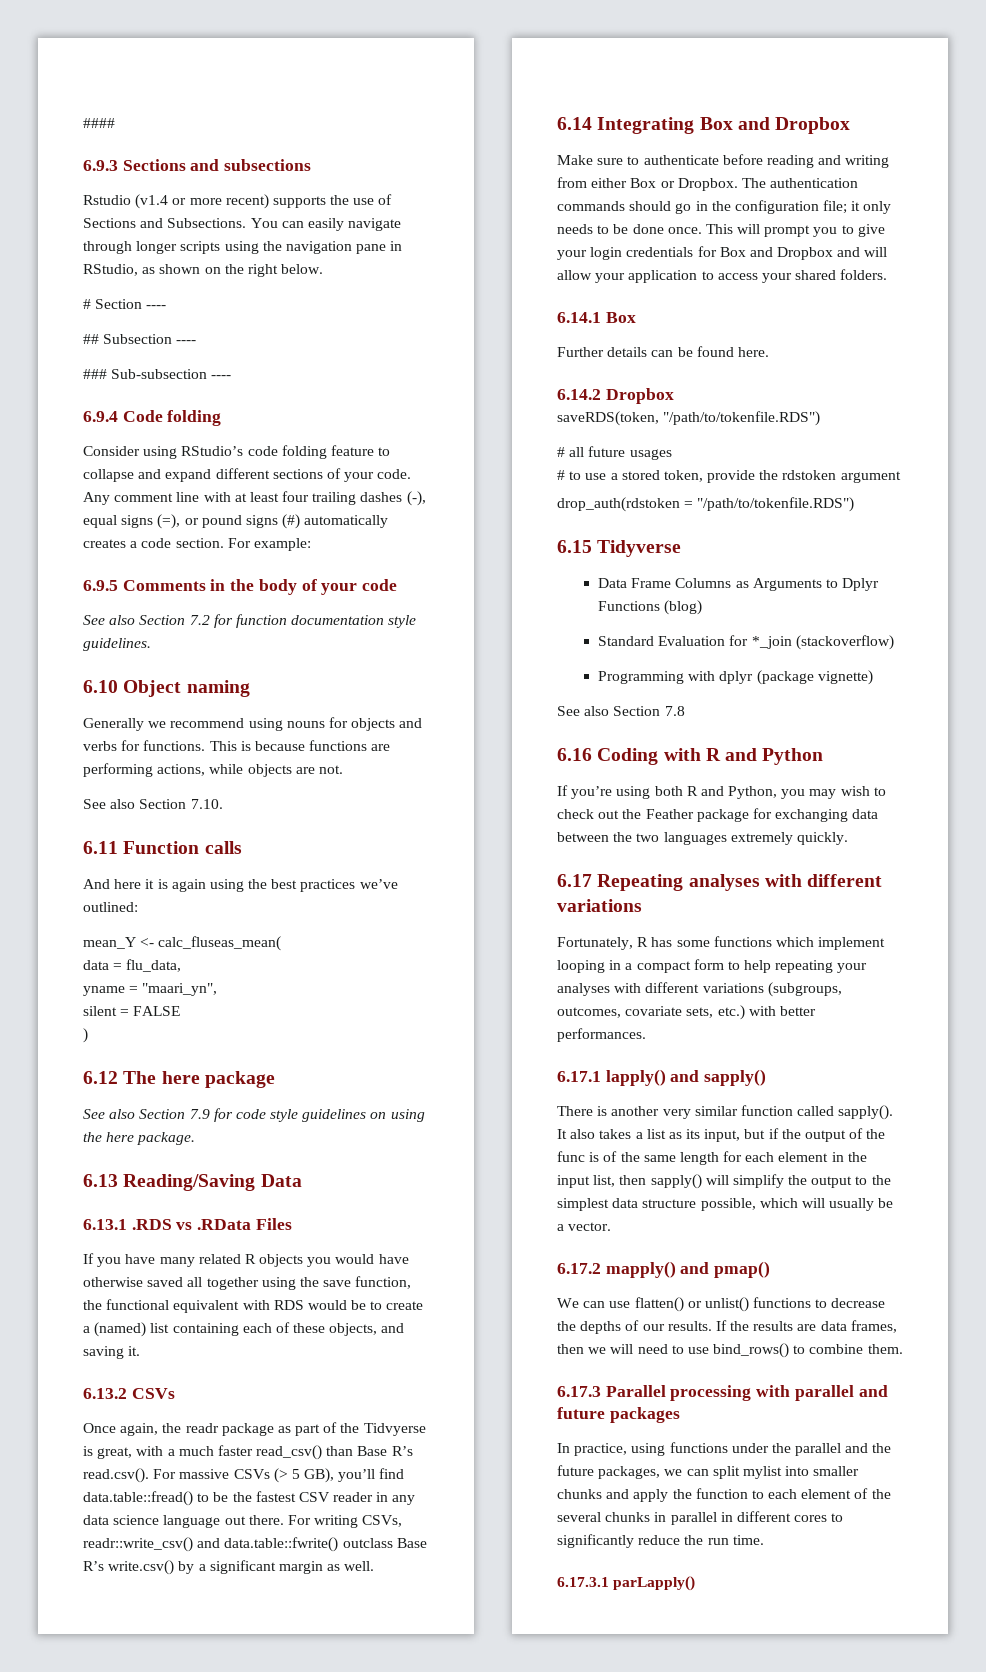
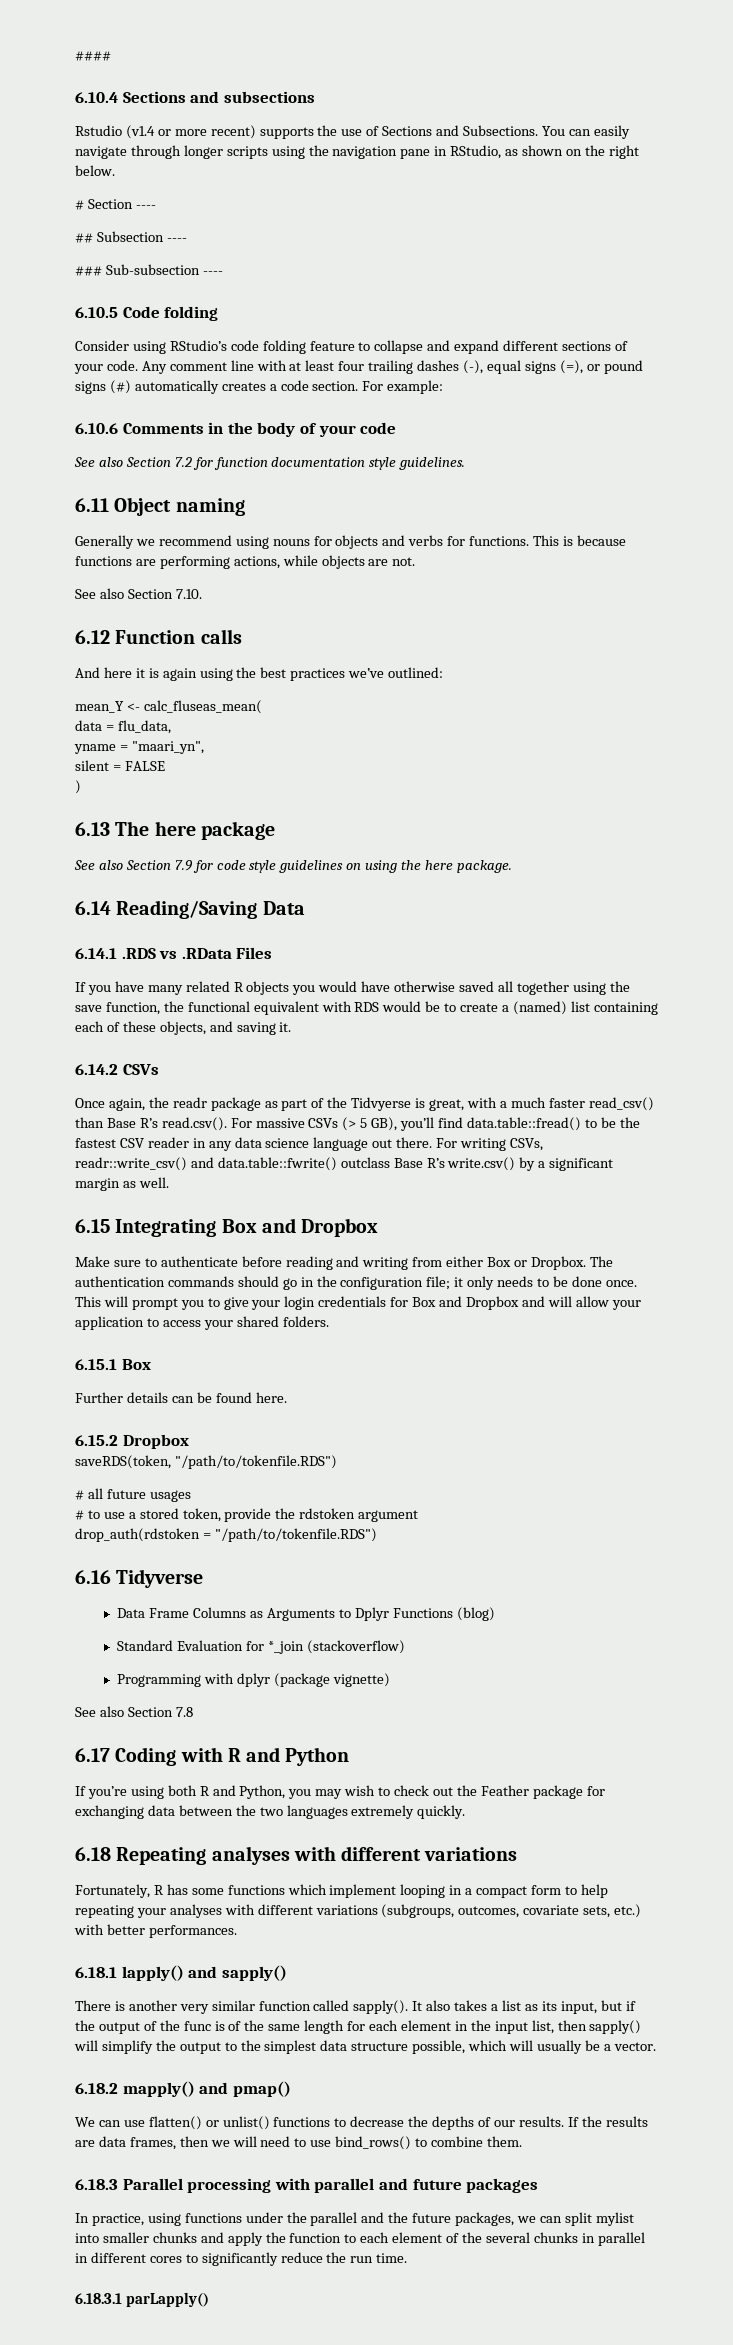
[83,160,118,171] 6.9.3 -> [75,92,118,103] 6.10.4
[83,411,118,422] 6.9.4 -> [75,307,118,318] 6.10.5
[83,580,118,591] 6.9.5 -> [75,423,118,434] 6.10.6
[83,680,118,693] 6.10 -> [75,498,109,512] 6.11
[83,841,118,854] 6.11 -> [75,630,110,644] 6.12
[83,1071,118,1084] 6.12 -> [75,822,110,836] 6.13
[83,1174,118,1187] 6.13 -> [75,901,111,915] 6.14
[83,1219,127,1230] 6.13.1 -> [75,948,117,959] 6.14.1
[83,1388,127,1399] 6.13.2 -> [75,1064,118,1075] 6.14.2
[557,117,592,130] 6.14 -> [75,1219,110,1233] 6.15
[557,312,601,323] 6.14.1 -> [75,1359,117,1370] 6.15.1
[557,389,601,400] 6.14.2 -> [75,1435,118,1446] 6.15.2
[557,540,592,553] 6.15 -> [75,1570,111,1584] 6.16
[557,748,592,761] 6.16 -> [75,1748,110,1762] 6.17
[557,874,592,887] 6.17 -> [75,1847,111,1861] 6.18
[557,1071,601,1082] 6.17.1 -> [75,1967,117,1978] 6.18.1
[557,1263,601,1274] 6.17.2 -> [75,2083,118,2094] 6.18.2
[557,1386,601,1397] 6.17.3 -> [75,2179,118,2190] 6.18.3
[557,1577,609,1587] 6.17.3.1 -> [75,2293,122,2304] 6.18.3.1

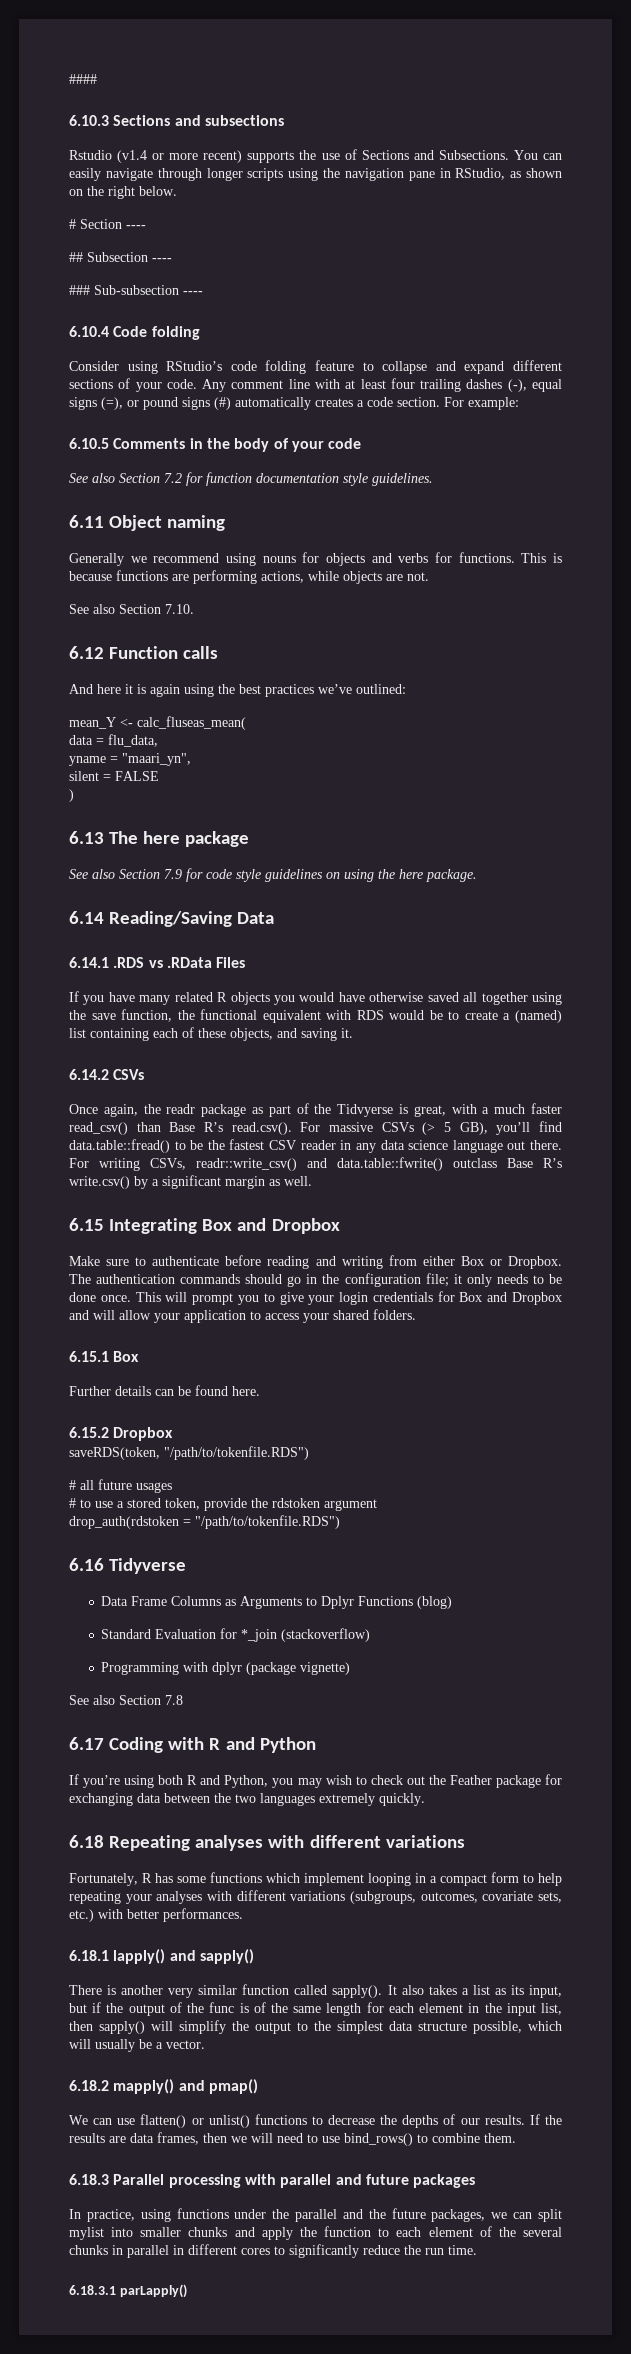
[75,92,118,103] 6.10.4 -> [69,115,109,126] 6.10.3
[75,307,118,318] 6.10.5 -> [69,326,109,337] 6.10.4
[75,423,118,434] 6.10.6 -> [69,438,109,449] 6.10.5

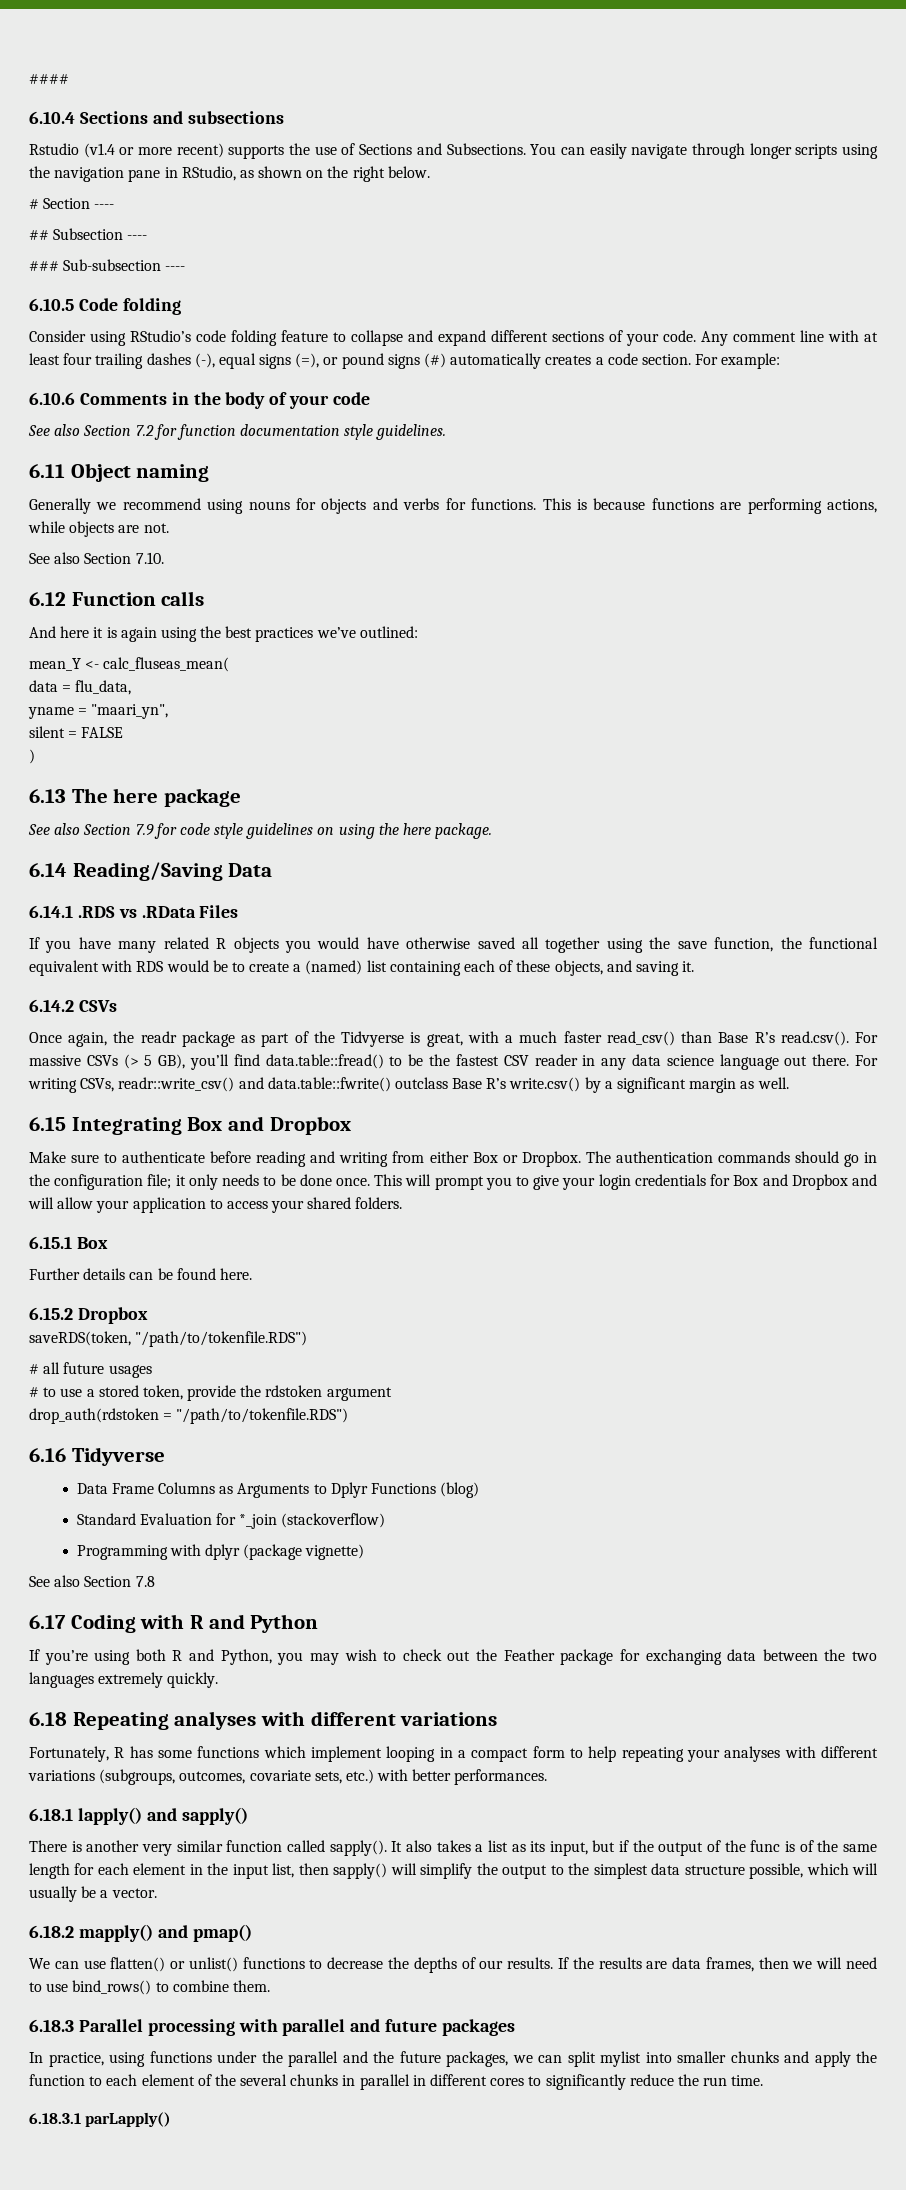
[69,115,109,126] 6.10.3 -> [29,111,75,124] 6.10.4
[69,326,109,337] 6.10.4 -> [29,298,74,311] 6.10.5
[69,438,109,449] 6.10.5 -> [29,392,75,405] 6.10.6

